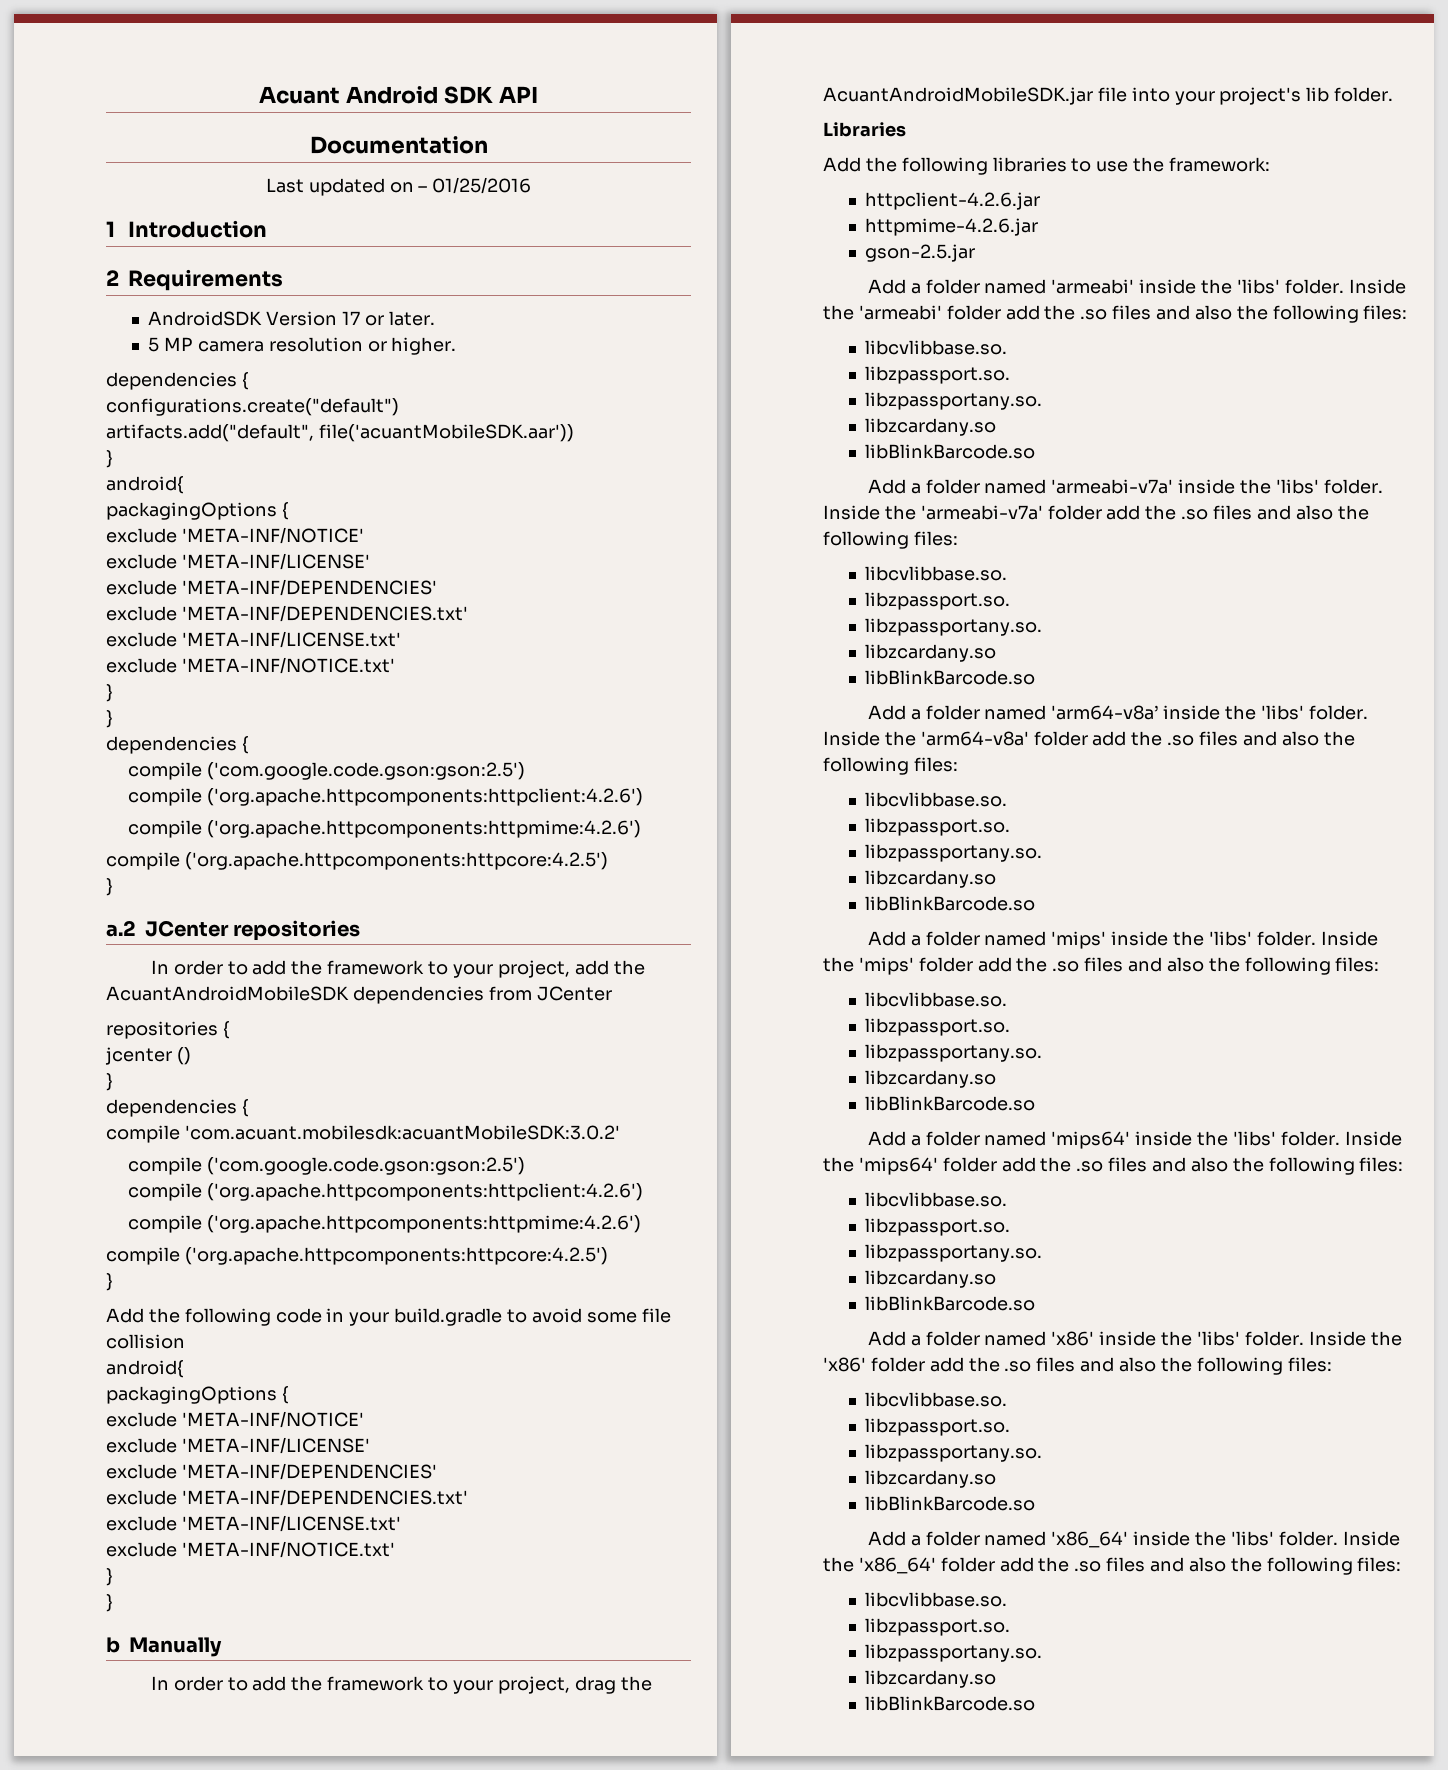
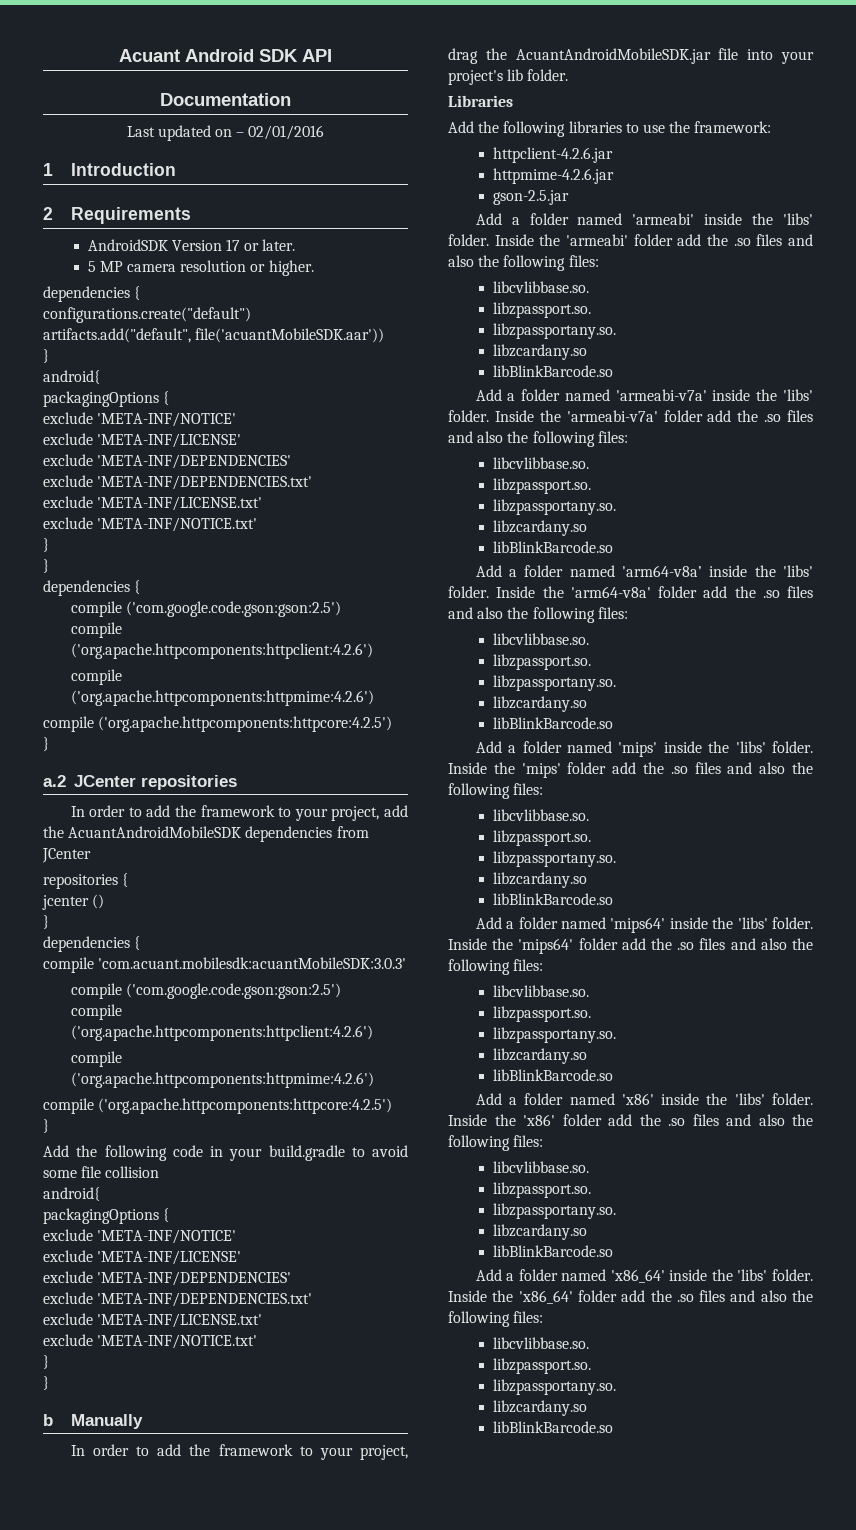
[432,177,532,194] 01/25/2016 -> [248,125,325,140] 02/01/2016
[184,1125,620,1140] 'com.acuant.mobilesdk:acuantMobileSDK:3.0.2' -> [98,957,407,969] 'com.acuant.mobilesdk:acuantMobileSDK:3.0.3'

